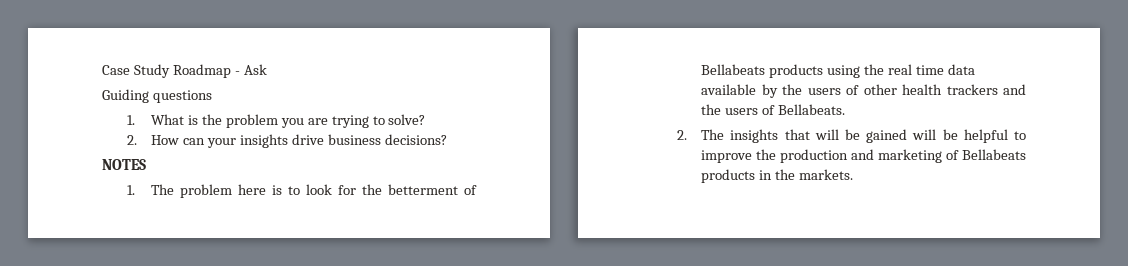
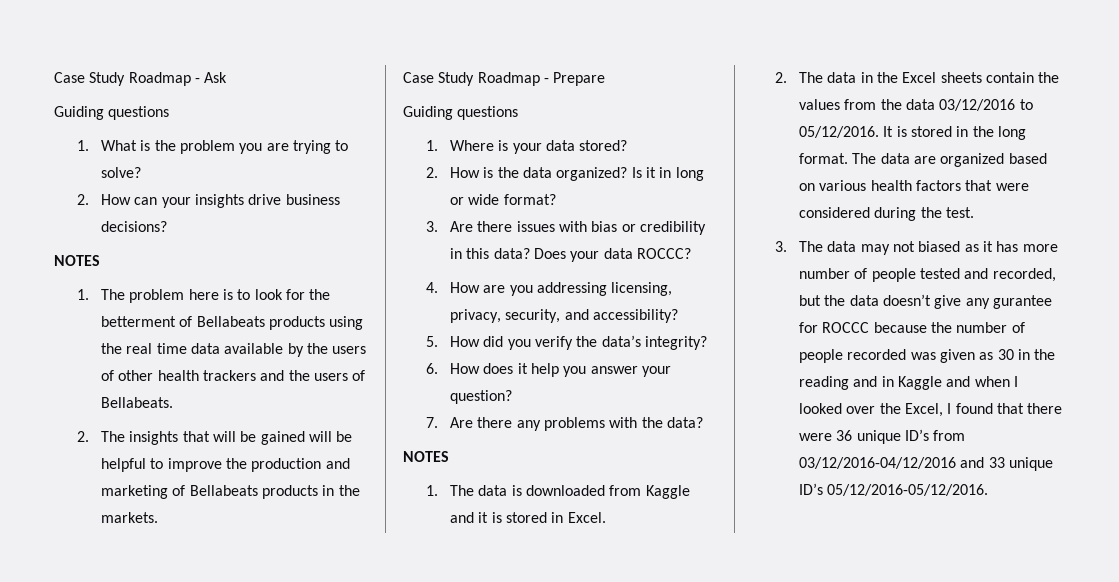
(853, 174) none -> [403,72,606,86] [403,106,519,120] [426,140,628,154] [426,167,704,181] [449,194,556,205] [426,221,706,235] [449,248,691,262] [426,282,673,296] [449,309,678,323] [426,335,707,350] [426,363,671,377] [449,390,512,404] [426,417,703,431] [403,451,449,462] [426,485,690,499] [449,512,606,523] [775,72,1060,83] [798,99,1033,111] [798,126,1026,140] [798,153,1047,167] [798,180,1029,191] [798,207,974,221] [775,241,1058,255] [798,268,1056,282] [798,294,1052,309] [798,322,1025,333] [798,349,1056,363] [798,376,1018,390] [798,403,1063,417] [798,429,966,444] [798,457,1053,471] [798,483,989,496] // Case Study Roadmap - Prepare // Guiding questions // 1. Where is your data stored? // 2. How is the data organized? Is it in long or wide format? // 3. Are there issues with bias or credibility in this data? Does your data ROCCC? // 4. How are you addressing licensing, privacy, security, and accessibility? // 5. How did you verify the data’s integrity? // 6. How does it help you answer your question? // 7. Are there any problems with the data? // NOTES // 1. The data is downloaded from Kaggle and it is stored in Excel. // 2. The data in the Excel sheets contain the values from the data 03/12/2016 to 05/12/2016. It is stored in the long format. The data are organized based on various health factors that were considered during the test. // 3. The data may not biased as it has more number of people tested and recorded, but the data doesn’t give any gurantee for ROCCC because the number of people recorded was given as 30 in the reading and in Kaggle and when I looked over the Excel, I found that there were 36 unique ID’s from 03/12/2016-04/12/2016 and 33 unique ID’s 05/12/2016-05/12/2016.

